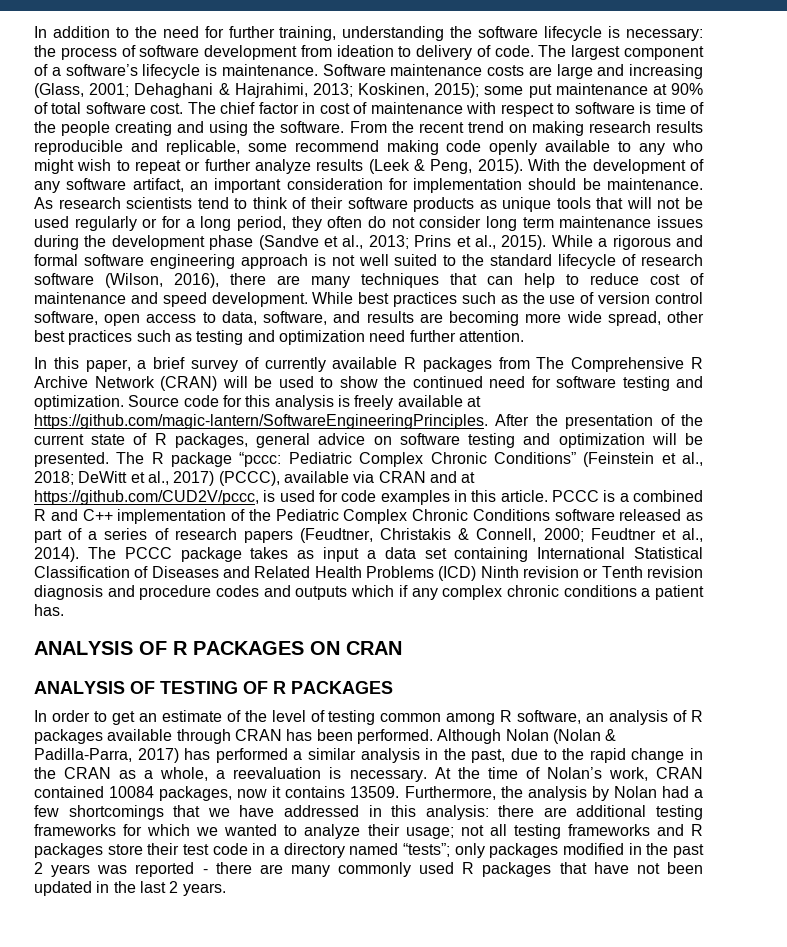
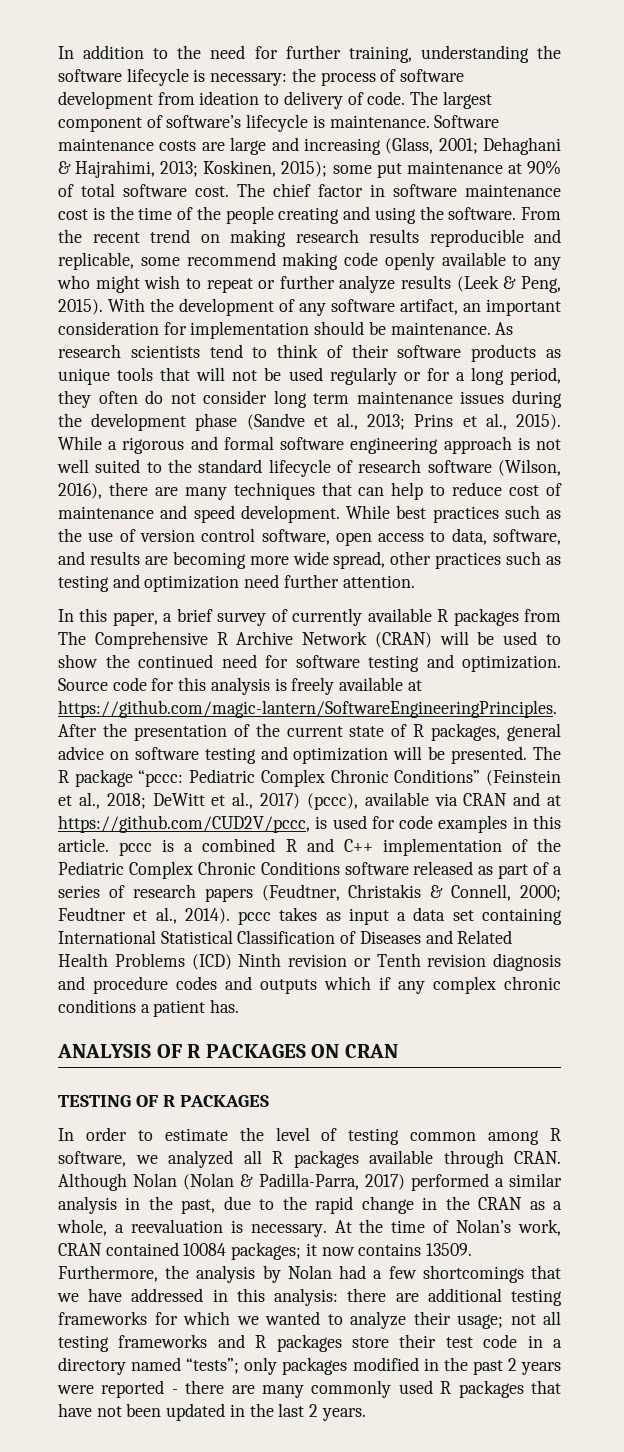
[51,67,61,76] a -> (163, 121) none
[319,102,652,117] cost of maintenance with respect to software is -> [393,184,561,197] [58,206,134,220] software maintenance cost is the
[34,330,65,342] best -> (432, 558) none
[218,471,280,486] (PCCC), -> [306,793,358,810] (pccc),
[551,490,599,502] PCCC -> [119,842,153,856] pccc
[87,547,242,562] The PCCC package -> [238,911,272,925] pccc
[34,681,155,694] ANALYSIS OF -> (398, 1051) none
[111,710,241,725] get an estimate of -> [164,1128,228,1141] estimate
[586,710,688,725] an analysis of -> [135,1150,262,1168] we analyzed all
[234,729,433,744] CRAN has been performed. -> [514,1151,561,1164] CRAN.
[184,748,211,760] has -> (405, 1182) none
[159,786,282,801] packages, now it -> [231,1242,355,1260] packages; it now
[97,865,128,874] was -> [57,1385,94,1394] were

